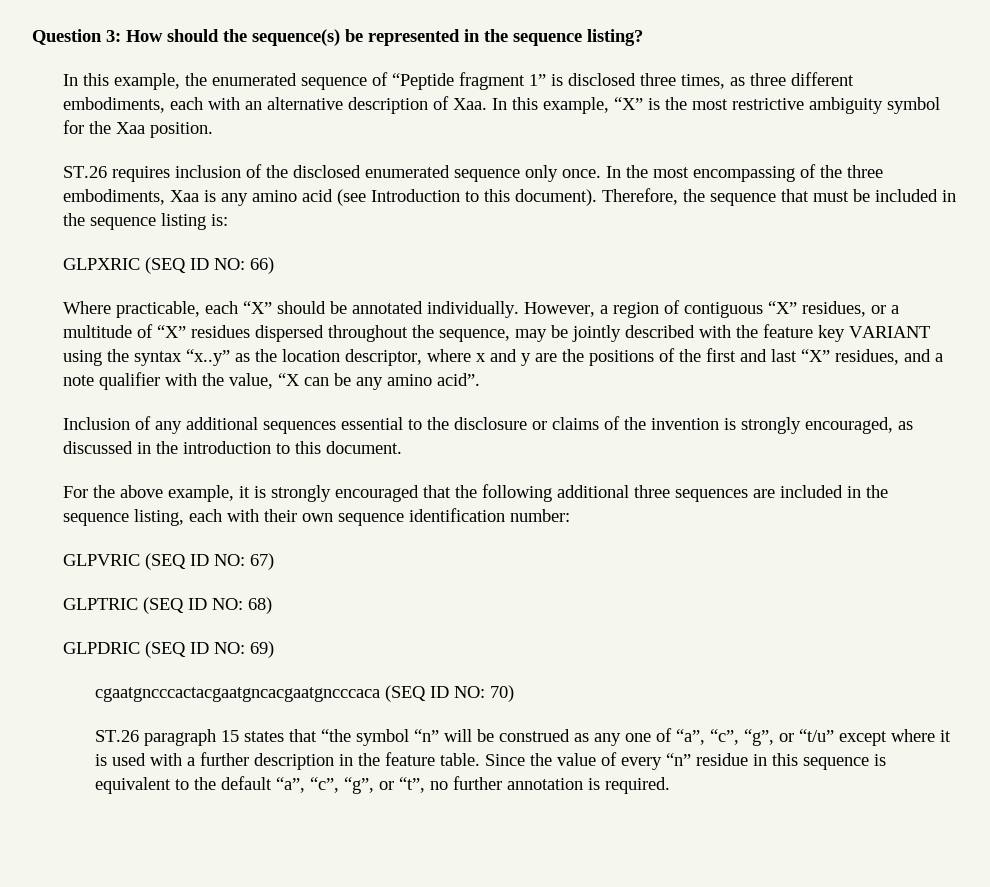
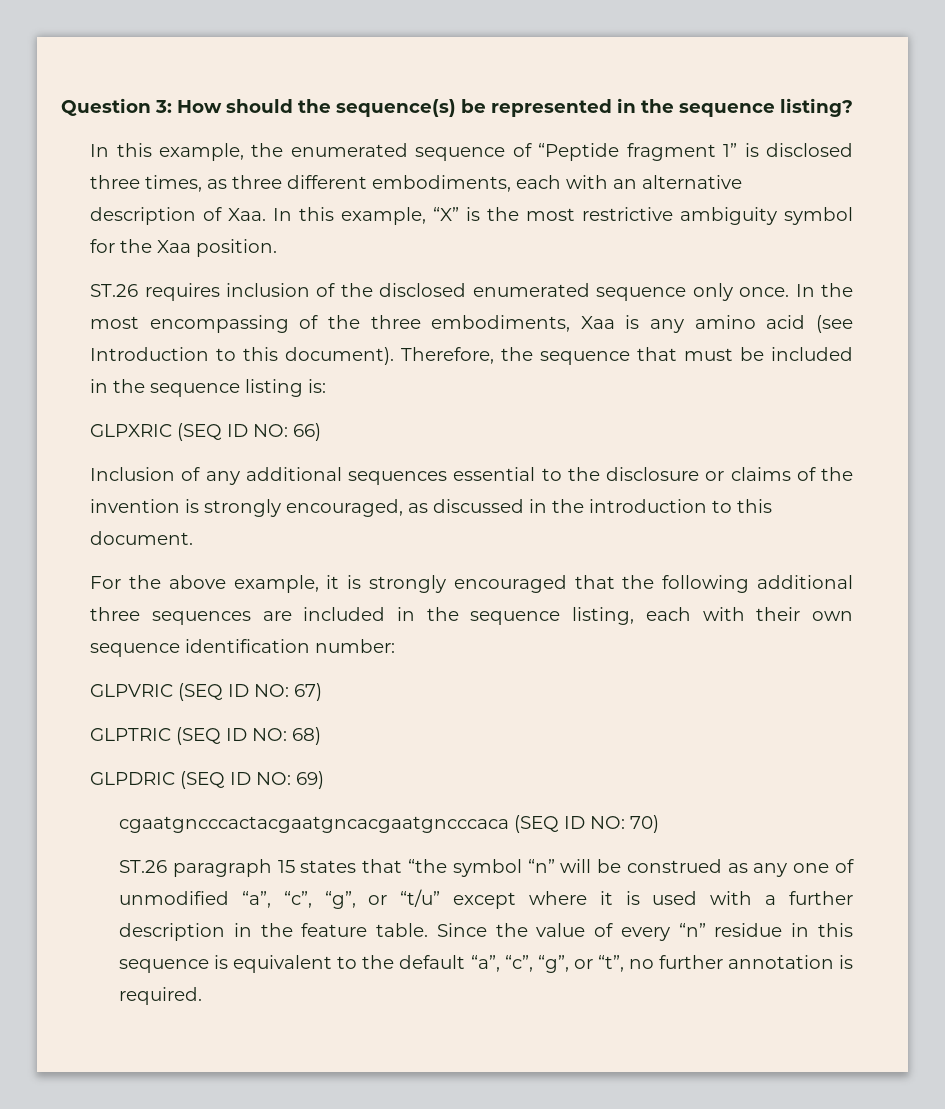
[63,300,900,318] [63,324,931,342] [63,348,944,366] [63,372,481,390] // Where practicable, each “X” should be annotated individually. However, a region of contiguous “X” residues, or a multitude of “X” residues dispersed throughout the sequence, may be jointly described with the feature key VARIANT using the syntax “x..y” as the location descriptor, where x and y are the positions of the first and last “X” residues, and a note qualifier with the value, “X can be any amino acid”. -> (322, 432) none
(672, 735) none -> [119,891,230,905] unmodified

